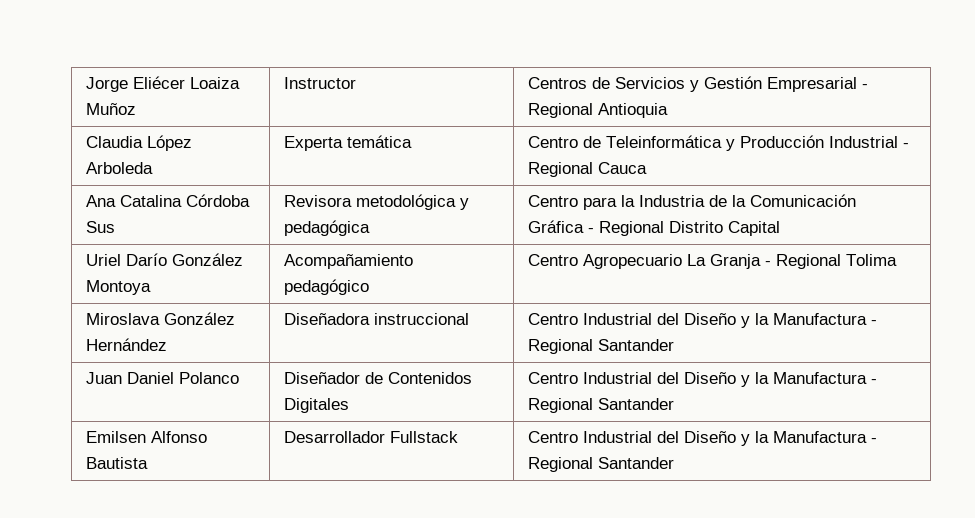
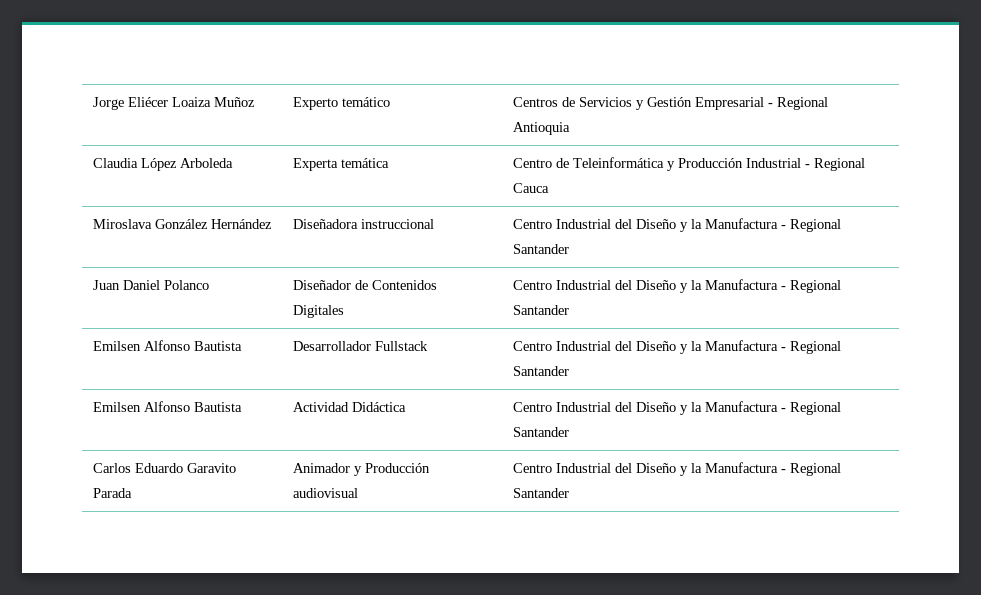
[284,77,357,89] Instructor -> [293,97,391,110] Experto temático
[86,194,251,207] [86,221,116,233] [284,194,470,210] [284,220,371,236] [528,194,857,210] [528,220,781,236] [86,253,244,266] [86,280,152,295] [284,254,414,269] [284,279,370,295] [528,254,898,269] // Ana Catalina Córdoba Sus | Revisora metodológica y pedagógica | Centro para la Industria de la Comunicación Gráfica - Regional Distrito Capital // Uriel Darío González Montoya | Acompañamiento pedagógico | Centro Agropecuario La Granja - Regional Tolima -> (550, 188) none
(675, 463) none -> [93,401,243,412] [293,402,407,412] [513,401,842,415] [513,427,570,437] [93,463,237,473] [93,488,133,498] [293,463,431,476] [293,488,359,498] [513,462,842,476] [513,488,570,498] // Emilsen Alfonso Bautista | Actividad Didáctica | Centro Industrial del Diseño y la Manufactura - Regional Santander // Carlos Eduardo Garavito Parada | Animador y Producción audiovisual | Centro Industrial del Diseño y la Manufactura - Regional Santander

